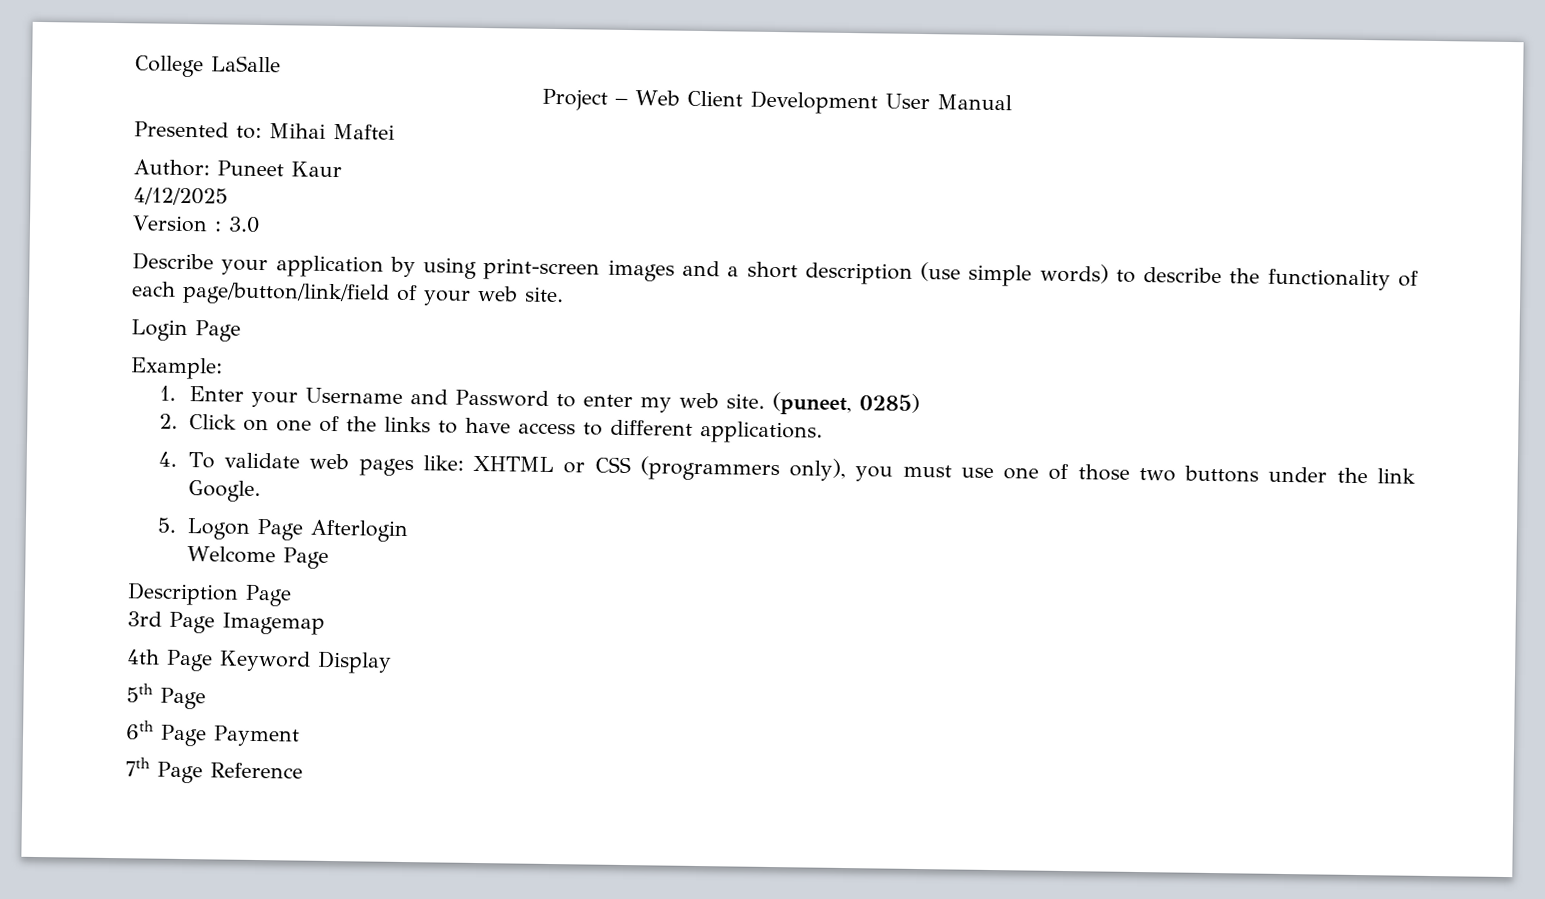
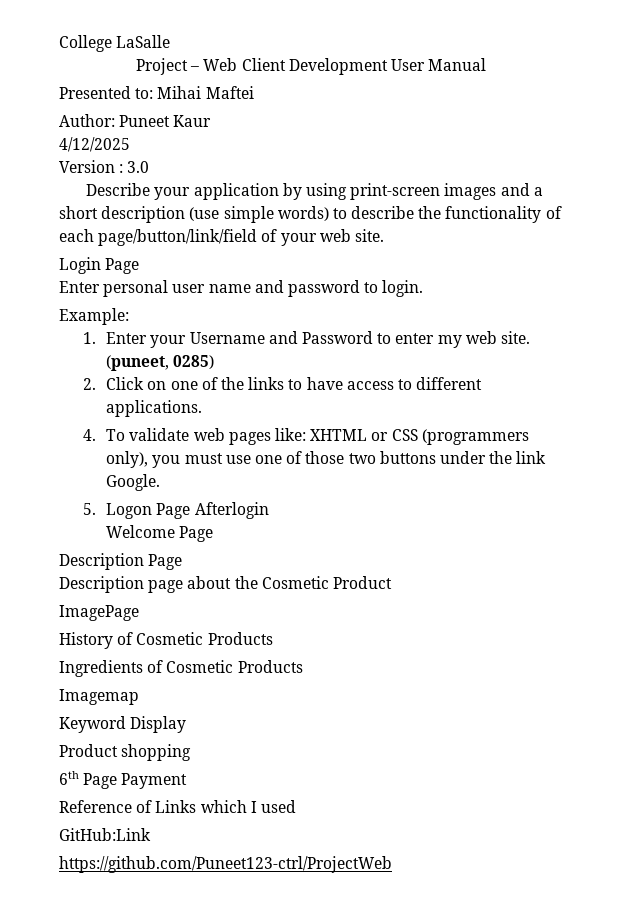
(241, 331) none -> [59,280,424,297] // Enter personal user name and password to login.
[127,611,215,634] 3rd Page -> [59,576,392,593] [59,605,139,621] [59,632,273,649] [59,660,303,677] Description page about the Cosmetic Product // ImagePage // History of Cosmetic Products // Ingredients of Cosmetic Products //
[127,649,213,672] 4th Page -> (139, 697) none
[126,683,206,710] 5th Page -> [59,744,192,761] Product shopping
[125,757,303,784] 7th Page Reference -> [59,800,296,813] [59,828,151,841] [59,856,392,873] Reference of Links which I used // GitHub:Link // https://github.com/Puneet123-ctrl/ProjectWeb

